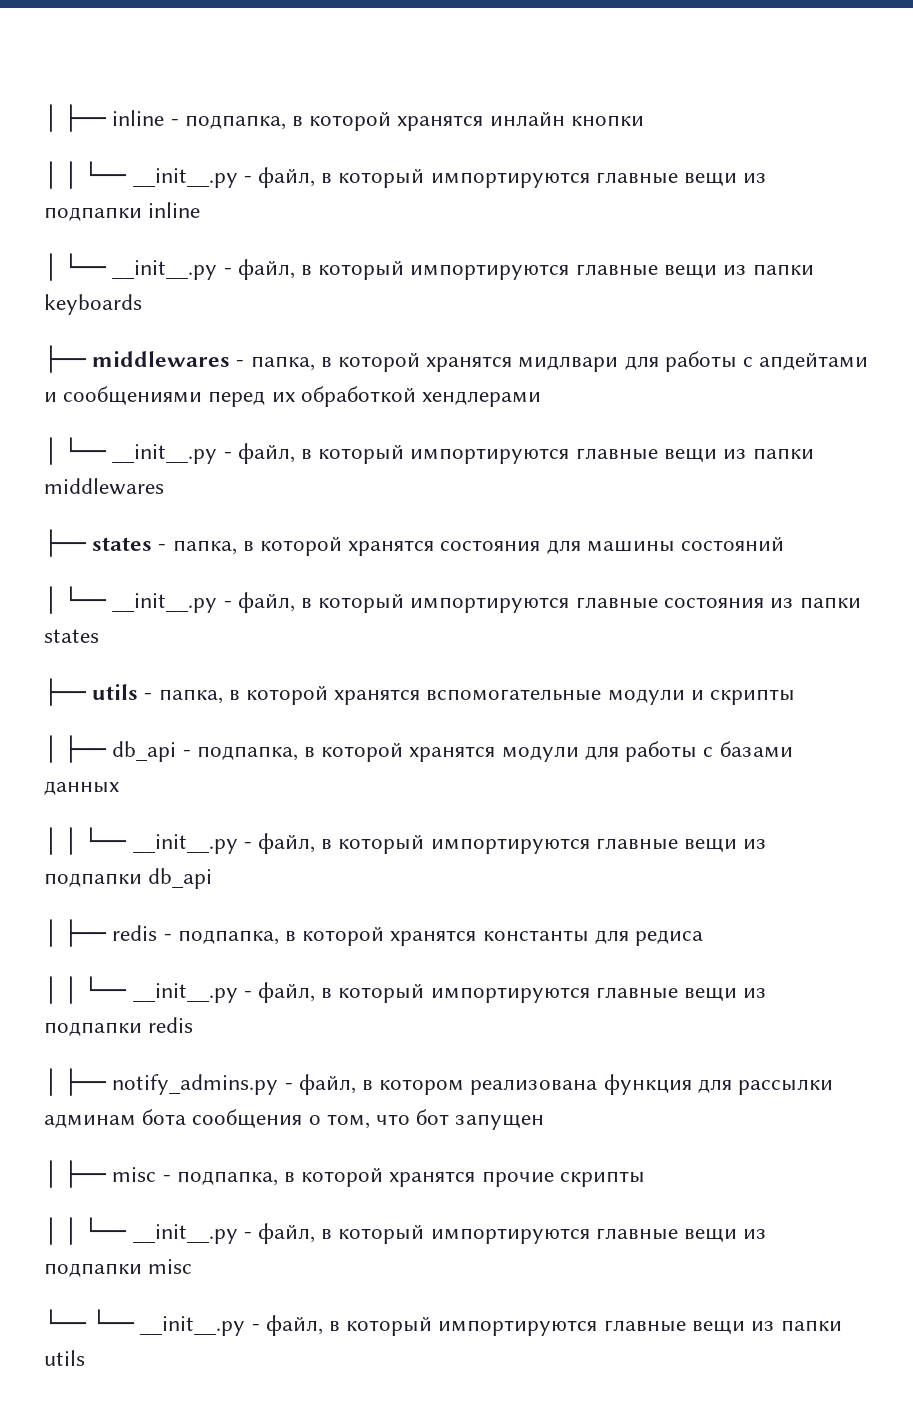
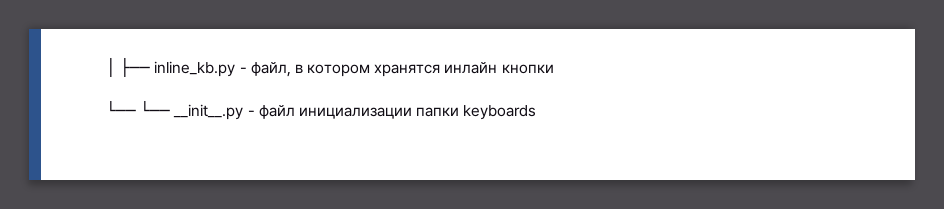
[44,104,644,132] [44,161,768,189] [44,202,201,221] [44,253,815,281] [44,294,142,315] [44,345,869,373] [44,386,542,407] [44,437,815,465] [44,478,164,495] [44,529,785,557] [44,586,862,614] [44,629,99,643] [44,678,796,706] [44,735,793,763] [44,781,119,795] [44,827,768,855] [44,868,213,889] [44,919,704,947] [44,976,768,1004] [44,1017,194,1036] [44,1068,834,1096] [44,1109,545,1130] [44,1160,645,1188] [44,1217,768,1245] [44,1259,193,1277] [44,1309,843,1336] [44,1350,85,1366] │ ├── inline - подпапка, в которой хранятся инлайн кнопки // │ │ └── __init__.py - файл, в который импортируются главные вещи из подпапки inline // │ └── __init__.py - файл, в который импортируются главные вещи из папки keyboards // ├── middlewares - папка, в которой хранятся мидлвари для работы с апдейтами и сообщениями перед их обработкой хендлерами // │ └── __init__.py - файл, в который импортируются главные вещи из папки middlewares // ├── states - папка, в которой хранятся состояния для машины состояний // │ └── __init__.py - файл, в который импортируются главные состояния из папки states // ├── utils - папка, в которой хранятся вспомогательные модули и скрипты // │ ├── db_api - подпапка, в которой хранятся модули для работы с базами данных // │ │ └── __init__.py - файл, в который импортируются главные вещи из подпапки db_api // │ ├── redis - подпапка, в которой хранятся константы для редиса // │ │ └── __init__.py - файл, в который импортируются главные вещи из подпапки redis // │ ├── notify_admins.py - файл, в котором реализована функция для рассылки админам бота сообщения о том, что бот запущен // │ ├── misc - подпапка, в которой хранятся прочие скрипты // │ │ └── __init__.py - файл, в который импортируются главные вещи из подпапки misc // └── └── __init__.py - файл, в который импортируются главные вещи из папки utils -> [106,57,554,77] [106,100,537,120] │ ├── inline_kb.py - файл, в котором хранятся инлайн кнопки // └── └── __init__.py - файл инициализации папки keyboards

